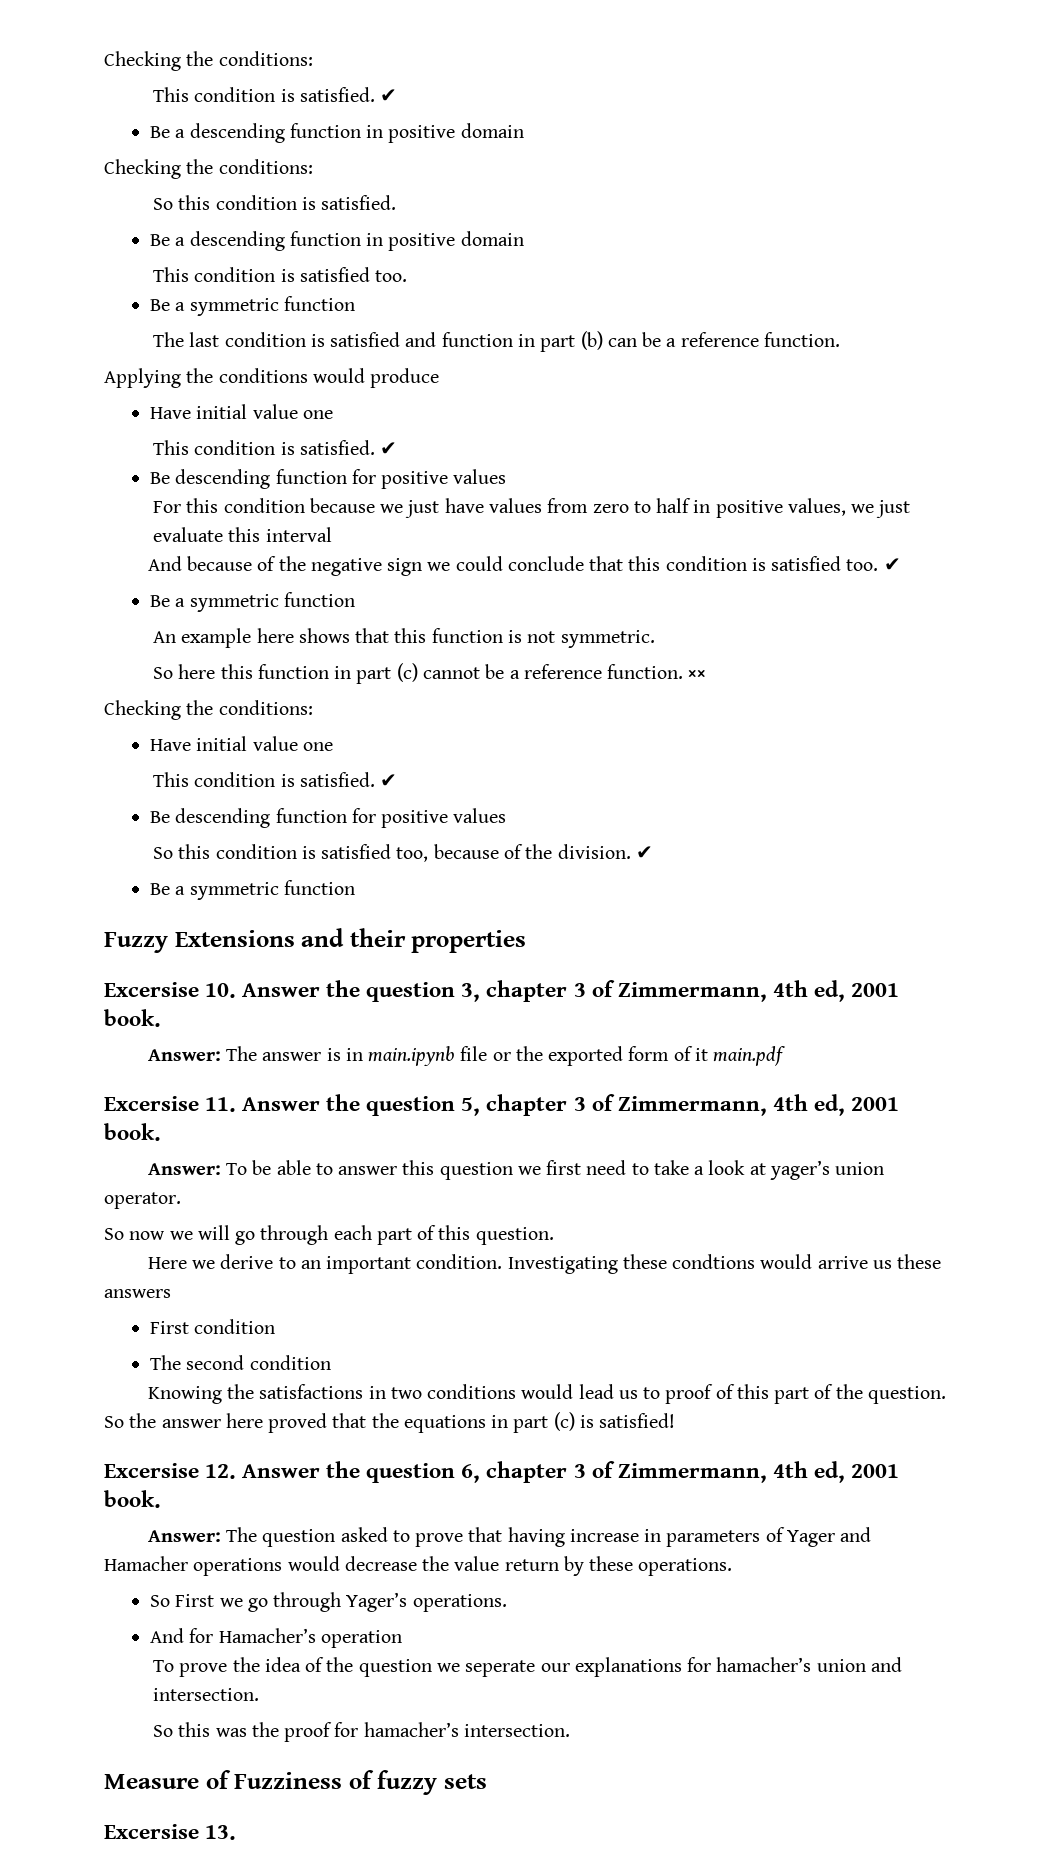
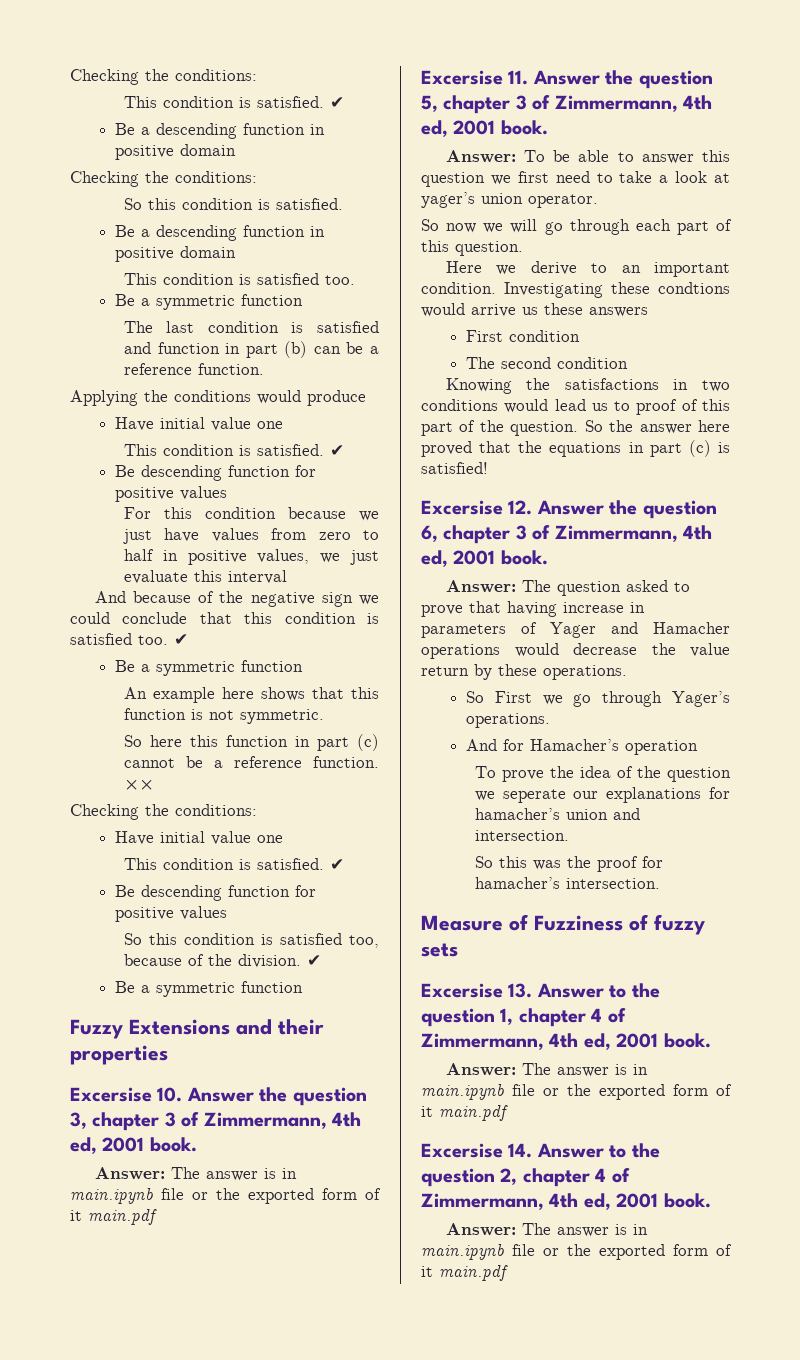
(237, 1832) none -> [536,983,660,998] [421,1008,626,1027] [421,1033,711,1050] [445,1063,648,1077] [421,1084,732,1100] [421,1105,508,1121] [421,1143,660,1158] [421,1168,630,1187] [421,1193,711,1210] [445,1223,648,1237] [421,1244,732,1260] [421,1265,508,1281] Answer to the question 1, chapter 4 of Zimmermann, 4th ed, 2001 book. // Answer: The answer is in main.ipynb file or the exported form of it main.pdf // Excersise 14. Answer to the question 2, chapter 4 of Zimmermann, 4th ed, 2001 book. // Answer: The answer is in main.ipynb file or the exported form of it main.pdf

